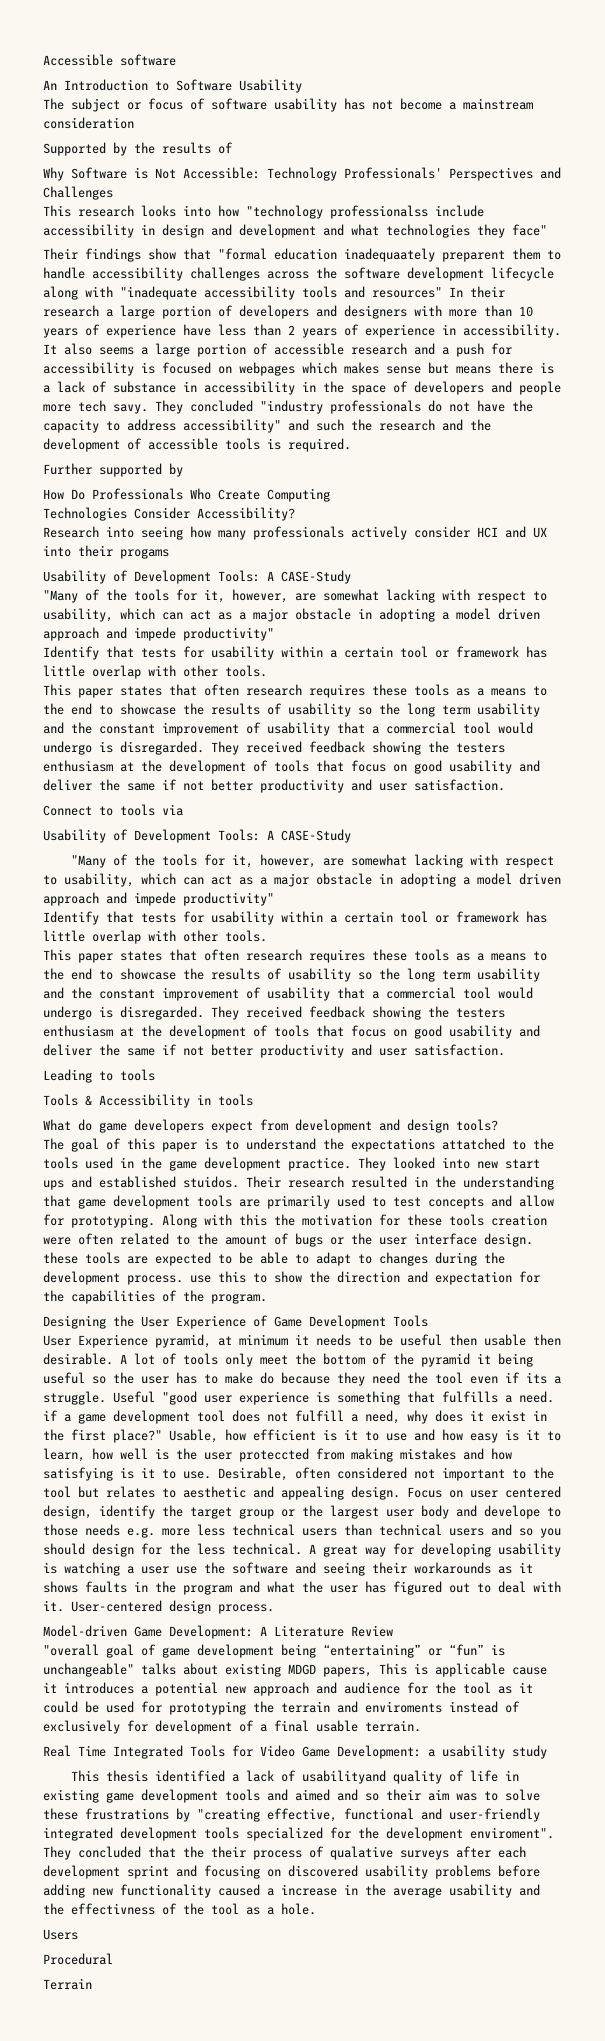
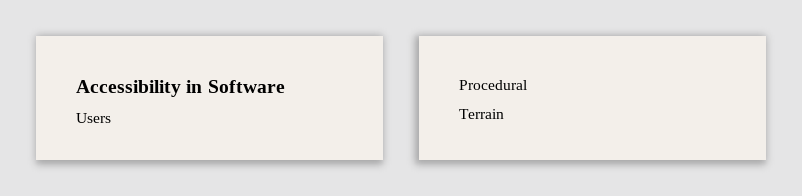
[43,54,176,66] [43,79,302,93] [43,98,533,112] [43,117,134,129] [43,142,233,156] [43,167,561,181] [43,186,113,200] [43,205,484,219] [43,224,547,238] [43,248,561,262] [43,267,554,281] [43,286,505,300] [43,305,533,319] [43,324,561,338] [43,343,512,357] [43,362,554,376] [43,381,561,395] [43,400,533,414] [43,419,491,433] [43,438,351,452] [43,463,183,477] [43,488,330,502] [43,507,295,521] [43,526,547,540] [43,545,169,559] [43,570,351,584] [43,589,547,603] [43,608,540,622] [43,627,274,641] [43,646,547,660] [43,665,267,679] [43,684,547,698] [43,703,540,717] [43,722,533,736] [43,741,505,755] [43,760,540,774] [43,779,505,793] [43,804,183,816] [43,829,351,843] [71,854,555,868] [43,873,561,887] [43,892,274,906] [43,911,547,925] [43,930,267,944] [43,949,547,963] [43,968,540,982] [43,987,533,1001] [43,1006,505,1020] [43,1025,540,1039] [43,1044,505,1058] [43,1069,155,1083] [43,1094,253,1108] [43,1119,498,1133] [43,1138,554,1152] [43,1157,540,1171] [43,1176,554,1190] [43,1195,554,1209] [43,1214,547,1228] [43,1233,533,1247] [43,1252,505,1266] [43,1271,540,1285] [43,1290,267,1304] [43,1315,428,1329] [43,1334,561,1348] [43,1353,533,1367] [43,1372,561,1386] [43,1391,554,1405] [43,1410,547,1424] [43,1429,561,1443] [43,1448,512,1462] [43,1467,554,1481] [43,1486,561,1500] [43,1505,561,1519] [43,1524,561,1538] [43,1543,561,1557] [43,1562,533,1576] [43,1581,561,1595] [43,1600,274,1614] [43,1625,393,1639] [43,1644,505,1658] [43,1663,547,1677] [43,1682,533,1696] [43,1701,520,1715] [43,1720,421,1734] [43,1745,547,1759] [71,1770,520,1784] [43,1789,540,1803] [43,1808,540,1822] [43,1827,554,1841] [43,1846,526,1860] [43,1865,540,1879] [43,1884,540,1898] [43,1903,316,1915] Accessible software // An Introduction to Software Usability // The subject or focus of software usability has not become a mainstream consideration // Supported by the results of // Why Software is Not Accessible: Technology Professionals' Perspectives and Challenges // This research looks into how "technology professionalss include accessibility in design and development and what technologies they face" // Their findings show that "formal education inadequaately preparent them to handle accessibility challenges across the software development lifecycle along with "inadequate accessibility tools and resources" In their research a large portion of developers and designers with more than 10 years of experience have less than 2 years of experience in accessibility. It also seems a large portion of accessible research and a push for accessibility is focused on webpages which makes sense but means there is a lack of substance in accessibility in the space of developers and people more tech savy. They concluded "industry professionals do not have the capacity to address accessibility" and such the research and the development of accessible tools is required. // Further supported by // How Do Professionals Who Create Computing // Technologies Consider Accessibility? // Research into seeing how many professionals actively consider HCI and UX into their progams // Usability of Development Tools: A CASE-Study // "Many of the tools for it, however, are somewhat lacking with respect to usability, which can act as a major obstacle in adopting a model driven approach and impede productivity" // Identify that tests for usability within a certain tool or framework has little overlap with other tools. // This paper states that often research requires these tools as a means to the end to showcase the results of usability so the long term usability and the constant improvement of usability that a commercial tool would undergo is disregarded. They received feedback showing the testers enthusiasm at the development of tools that focus on good usability and deliver the same if not better productivity and user satisfaction. // Connect to tools via // Usability of Development Tools: A CASE-Study // "Many of the tools for it, however, are somewhat lacking with respect to usability, which can act as a major obstacle in adopting a model driven approach and impede productivity" // Identify that tests for usability within a certain tool or framework has little overlap with other tools. // This paper states that often research requires these tools as a means to the end to showcase the results of usability so the long term usability and the constant improvement of usability that a commercial tool would undergo is disregarded. They received feedback showing the testers enthusiasm at the development of tools that focus on good usability and deliver the same if not better productivity and user satisfaction. // Leading to tools // Tools & Accessibility in tools // What do game developers expect from development and design tools? // The goal of this paper is to understand the expectations attatched to the tools used in the game development practice. They looked into new start ups and established stuidos. Their research resulted in the understanding that game development tools are primarily used to test concepts and allow for prototyping. Along with this the motivation for these tools creation were often related to the amount of bugs or the user interface design. these tools are expected to be able to adapt to changes during the development process. use this to show the direction and expectation for the capabilities of the program. // Designing the User Experience of Game Development Tools // User Experience pyramid, at minimum it needs to be useful then usable then desirable. A lot of tools only meet the bottom of the pyramid it being useful so the user has to make do because they need the tool even if its a struggle. Useful "good user experience is something that fulfills a need. if a game development tool does not fulfill a need, why does it exist in the first place?" Usable, how efficient is it to use and how easy is it to learn, how well is the user proteccted from making mistakes and how satisfying is it to use. Desirable, often considered not important to the tool but relates to aesthetic and appealing design. Focus on user centered design, identify the target group or the largest user body and develope to those needs e.g. more less technical users than technical users and so you should design for the less technical. A great way for developing usability is watching a user use the software and seeing their workarounds as it shows faults in the program and what the user has figured out to deal with it. User-centered design process. // Model-driven Game Development: A Literature Review // "overall goal of game development being “entertaining” or “fun” is unchangeable" talks about existing MDGD papers, This is applicable cause it introduces a potential new approach and audience for the tool as it could be used for prototyping the terrain and enviroments instead of exclusively for development of a final usable terrain. // Real Time Integrated Tools for Video Game Development: a usability study // This thesis identified a lack of usabilityand quality of life in existing game development tools and aimed and so their aim was to solve these frustrations by "creating effective, functional and user-friendly integrated development tools specialized for the development enviroment". They concluded that the their process of qualative surveys after each development sprint and focusing on discovered usability problems before adding new functionality caused a increase in the average usability and the effectivness of the tool as a hole. -> [76,80,285,97] Accessibility in Software

